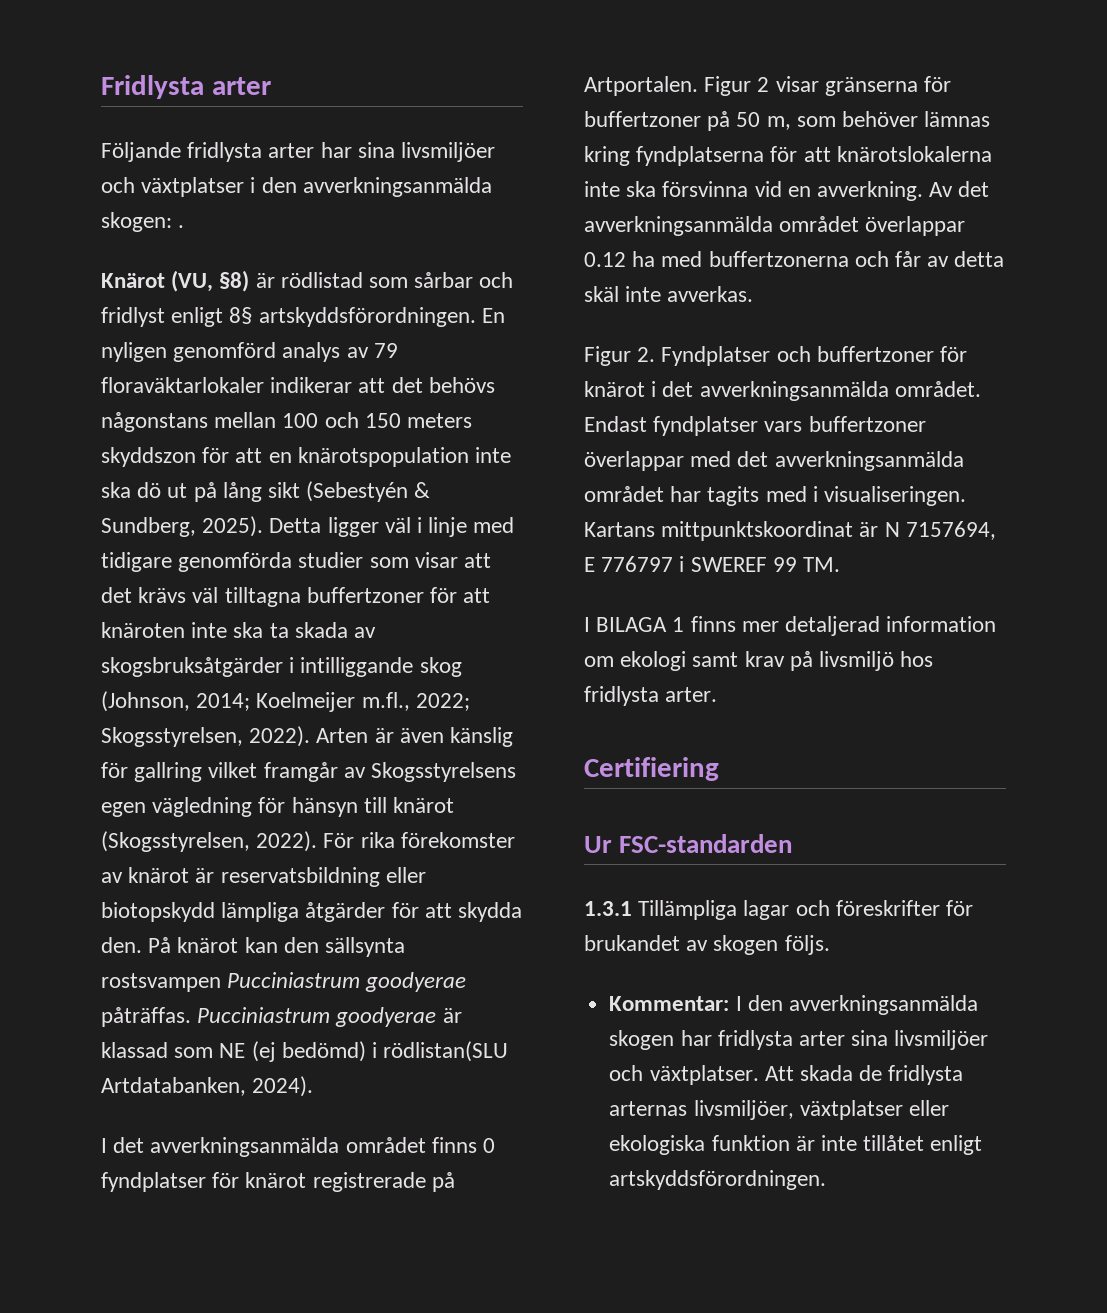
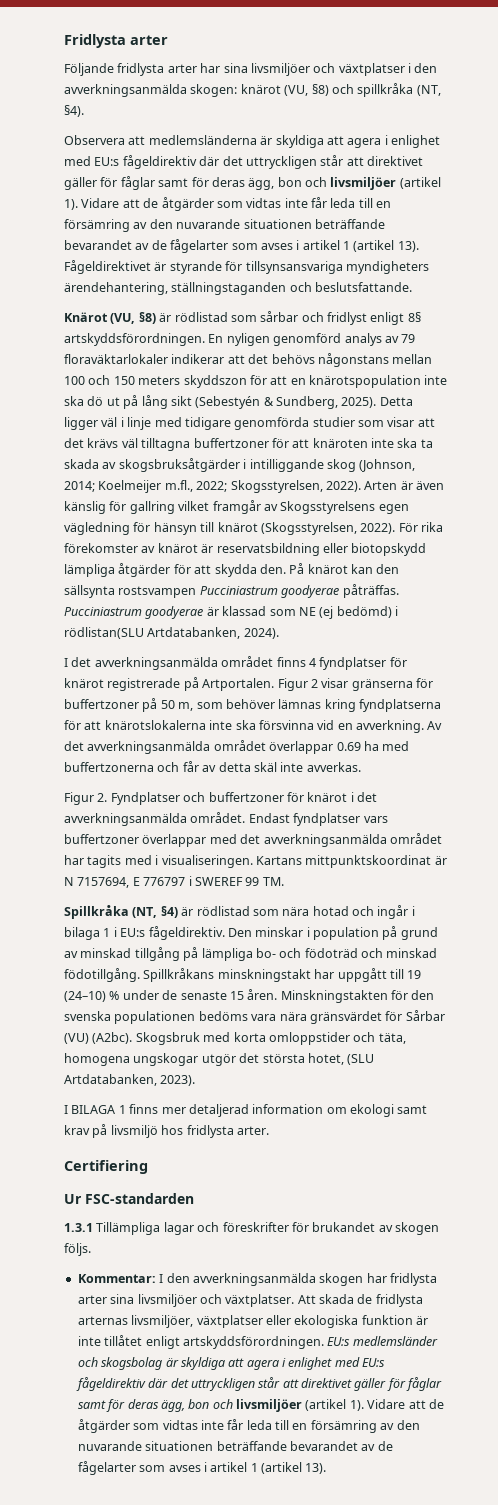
[178,225,185,228] . -> [240,83,441,97] [64,105,84,117] [64,135,440,148] [64,155,423,169] [64,176,441,190] [64,197,392,211] [64,219,385,232] [64,239,419,253] [64,260,429,274] [64,282,413,295] knärot (VU, §8) och spillkråka (NT, §4). // Observera att medlemsländerna är skyldiga att agera i enlighet med EU:s fågeldirektiv där det uttryckligen står att direktivet gäller för fåglar samt för deras ägg, bon och livsmiljöer (artikel 1). Vidare att de åtgärder som vidtas inte får leda till en försämring av den nuvarande situationen beträffande bevarandet av de fågelarter som avses i artikel 1 (artikel 13). Fågeldirektivet är styrande för tillsynsansvariga myndigheters ärendehantering, ställningstaganden och beslutsfattande.
[483,1138,496,1153] 0 -> [308,658,316,667] 4
[584,252,626,267] 0.12 -> [336,742,361,751] 0.69
(841, 564) none -> [64,905,415,919] [64,926,438,940] [64,947,438,961] [64,968,422,982] [64,989,435,1003] [64,1010,445,1024] [64,1032,406,1045] [64,1053,375,1066] [64,1074,196,1086] // Spillkråka (NT, §4) är rödlistad som nära hotad och ingår i bilaga 1 i EU:s fågeldirektiv. Den minskar i population på grund av minskad tillgång på lämpliga bo- och födoträd och minskad födotillgång. Spillkråkans minskningstakt har uppgått till 19 (24–10) % under de senaste 15 åren. Minskningstakten för den svenska populationen bedöms vara nära gränsvärdet för Sårbar (VU) (A2bc). Skogsbruk med korta omloppstider och täta, homogena ungskogar utgör det största hotet, (SLU Artdatabanken, 2023).
(827, 1180) none -> [327,1336,438,1346] [77,1357,386,1370] [75,1377,443,1391] [77,1399,444,1412] [77,1419,420,1433] [77,1441,393,1451] [77,1461,327,1475] EU:s medlemsländer och skogsbolag är skyldiga att agera i enlighet med EU:s fågeldirektiv där det uttryckligen står att direktivet gäller för fåglar samt för deras ägg, bon och livsmiljöer (artikel 1). Vidare att de åtgärder som vidtas inte får leda till en försämring av den nuvarande situationen beträffande bevarandet av de fågelarter som avses i artikel 1 (artikel 13).

